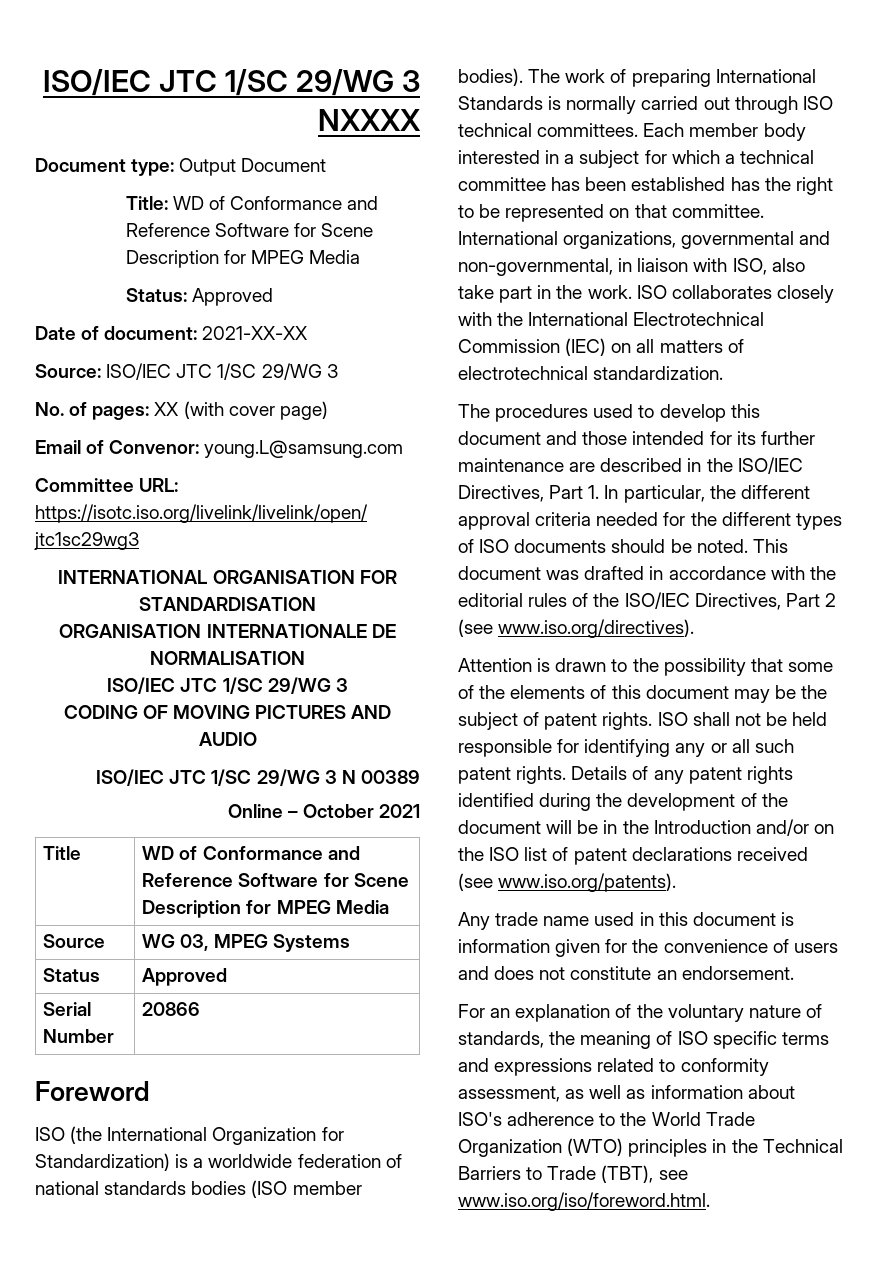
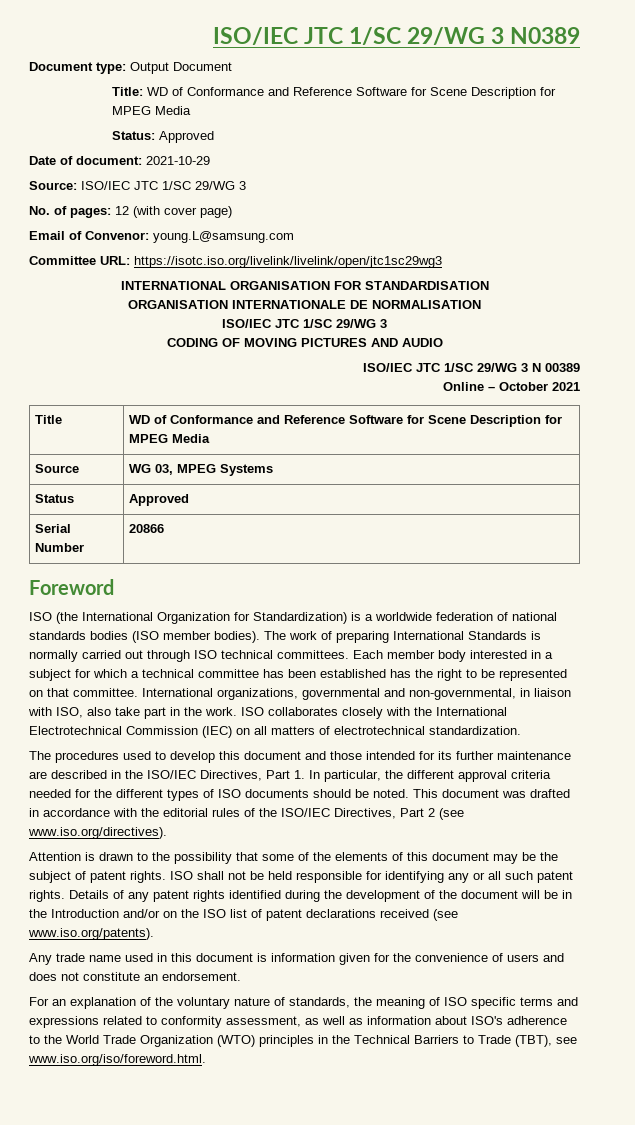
[42,69,421,96] [318,109,421,131] ISO/IEC JTC 1/SC 29/WG 3 NXXXX -> [212,27,580,45] ISO/IEC JTC 1/SC 29/WG 3 N0389
[202,326,309,340] 2021-XX-XX -> [146,156,210,165] 2021-10-29
[154,402,180,416] XX -> [115,206,129,215] 12

